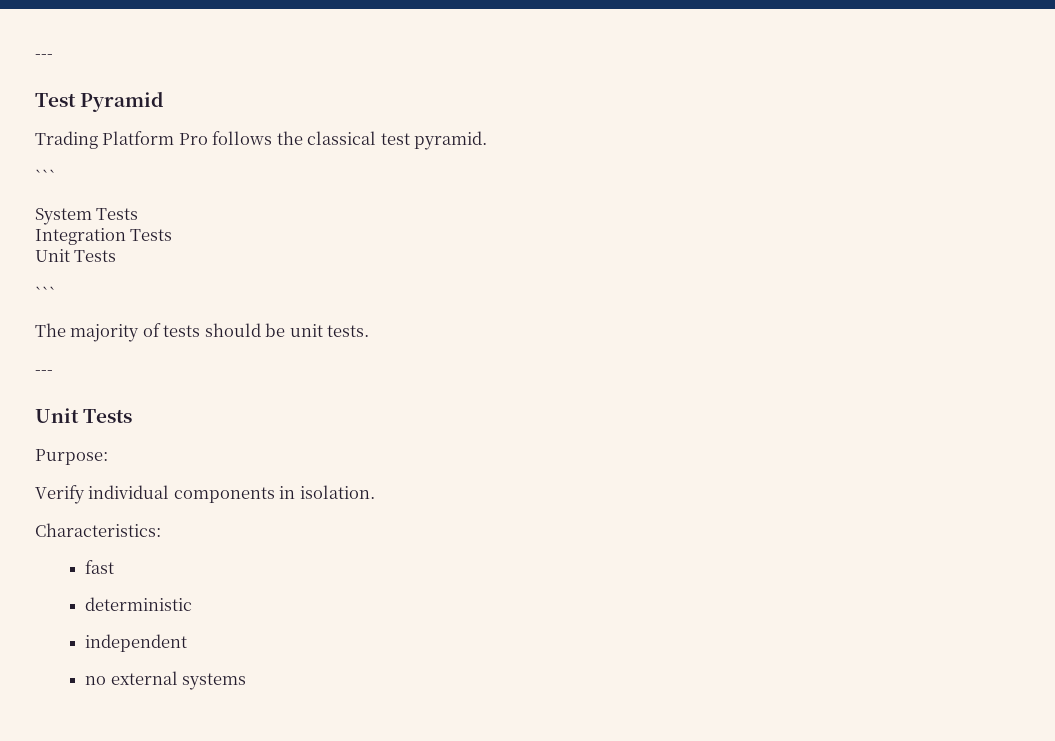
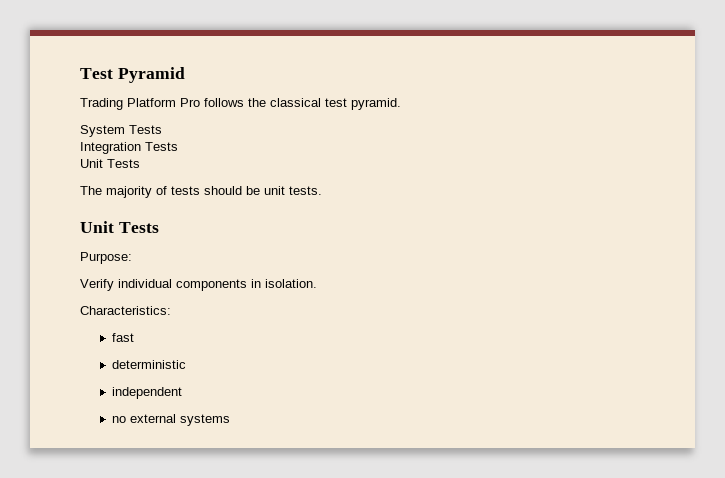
[35,54,53,59] --- // -> (80, 73) none
[35,169,56,183] // ``` -> (401, 104) none
[35,286,56,300] // ``` -> (140, 163) none
[35,370,53,375] // --- -> (322, 190) none

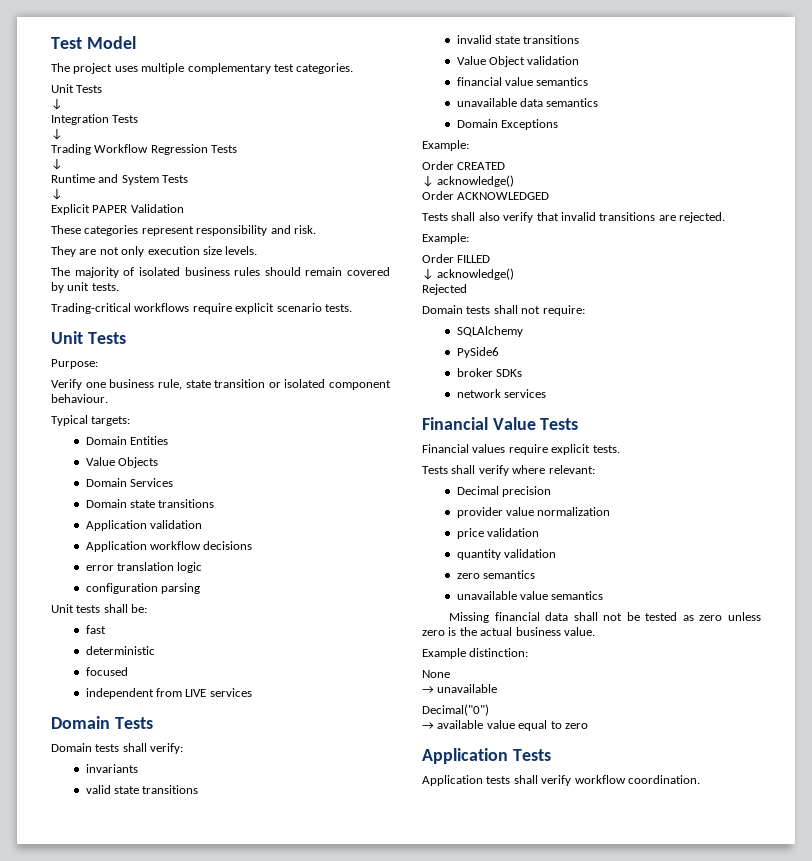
[117,67,185,83] [80,98,401,110] [80,125,162,137] Pyramid // Trading Platform Pro follows the classical test pyramid. // System Tests -> [86,36,136,49] [51,63,354,74] [51,84,103,93] [51,99,63,110] Model // The project uses multiple complementary test categories. // Unit Tests // ↓
[80,159,140,168] [80,186,322,198] [80,221,159,233] [80,252,132,264] [80,279,317,291] [80,306,171,315] Unit Tests // The majority of tests should be unit tests. // Unit Tests // Purpose: // Verify individual components in isolation. // Characteristics: -> [51,129,63,140] [51,144,238,155] [51,159,63,170] [51,174,189,185] [51,189,63,200] [51,204,184,215] [51,225,316,236] [51,246,258,257] [51,267,390,278] [51,282,119,293] [51,303,352,314] [51,331,126,344] [51,359,98,369] [51,379,391,390] [51,394,108,403] [51,415,131,426] [85,436,168,445] [85,457,158,468] [85,478,173,487] [85,499,215,508] [85,520,202,531] [85,541,253,552] [85,562,203,573] [85,583,200,594] [51,604,148,613] ↓ // Trading Workflow Regression Tests // ↓ // Runtime and System Tests // ↓ // Explicit PAPER Validation // These categories represent responsibility and risk. // They are not only execution size levels. // The majority of isolated business rules should remain covered by unit tests. // Trading-critical workflows require explicit scenario tests. // Unit Tests // Purpose: // Verify one business rule, state transition or isolated component behaviour. // Typical targets: // Domain Entities // Value Objects // Domain Services // Domain state transitions // Application validation // Application workflow decisions // error translation logic // configuration parsing // Unit tests shall be:
(186, 364) none -> [85,667,128,676] // focused
[111,414,230,426] // no external systems -> [155,688,252,697] [51,716,153,729] [51,743,184,754] [85,764,138,773] [85,785,199,794] [456,35,580,44] [456,56,580,67] [456,77,589,86] [456,98,599,107] [456,119,558,130] [422,140,469,151] [422,161,506,170] [422,175,515,187] [422,191,550,200] [422,212,725,223] [422,233,469,244] [422,254,491,263] [422,268,515,280] [422,284,467,295] [422,305,585,316] [456,326,523,337] [456,347,499,358] [456,368,522,377] [456,389,546,398] [422,417,579,430] [422,444,620,455] [422,465,595,476] [456,486,551,497] [456,507,611,518] [456,528,539,539] [456,549,556,560] [456,570,535,579] [456,591,604,600] [449,612,761,623] [422,627,595,636] [422,648,529,659] [422,670,450,678] [422,684,498,693] [422,704,489,716] [422,720,588,731] [422,748,551,764] [422,775,700,786] from LIVE services // Domain Tests // Domain tests shall verify: // invariants // valid state transitions // invalid state transitions // Value Object validation // financial value semantics // unavailable data semantics // Domain Exceptions // Example: // Order CREATED // ↓ acknowledge() // Order ACKNOWLEDGED // Tests shall also verify that invalid transitions are rejected. // Example: // Order FILLED // ↓ acknowledge() // Rejected // Domain tests shall not require: // SQLAlchemy // PySide6 // broker SDKs // network services // Financial Value Tests // Financial values require explicit tests. // Tests shall verify where relevant: // Decimal precision // provider value normalization // price validation // quantity validation // zero semantics // unavailable value semantics // Missing financial data shall not be tested as zero unless zero is the actual business value. // Example distinction: // None // → unavailable // Decimal("0") // → available value equal to zero // Application Tests // Application tests shall verify workflow coordination.

